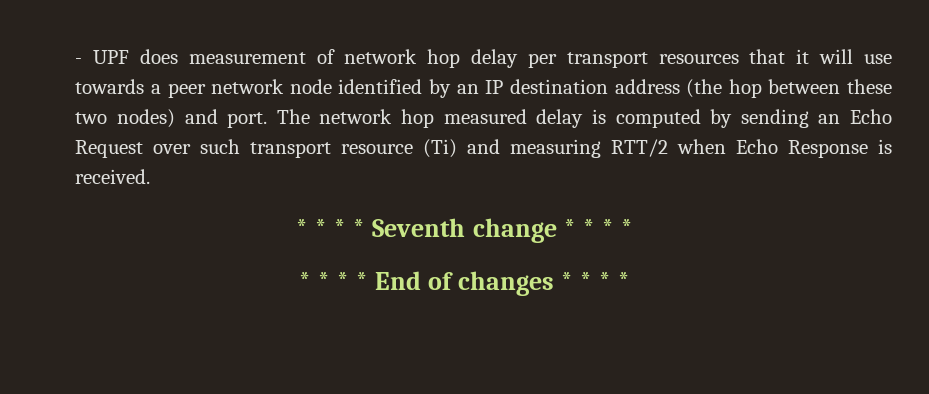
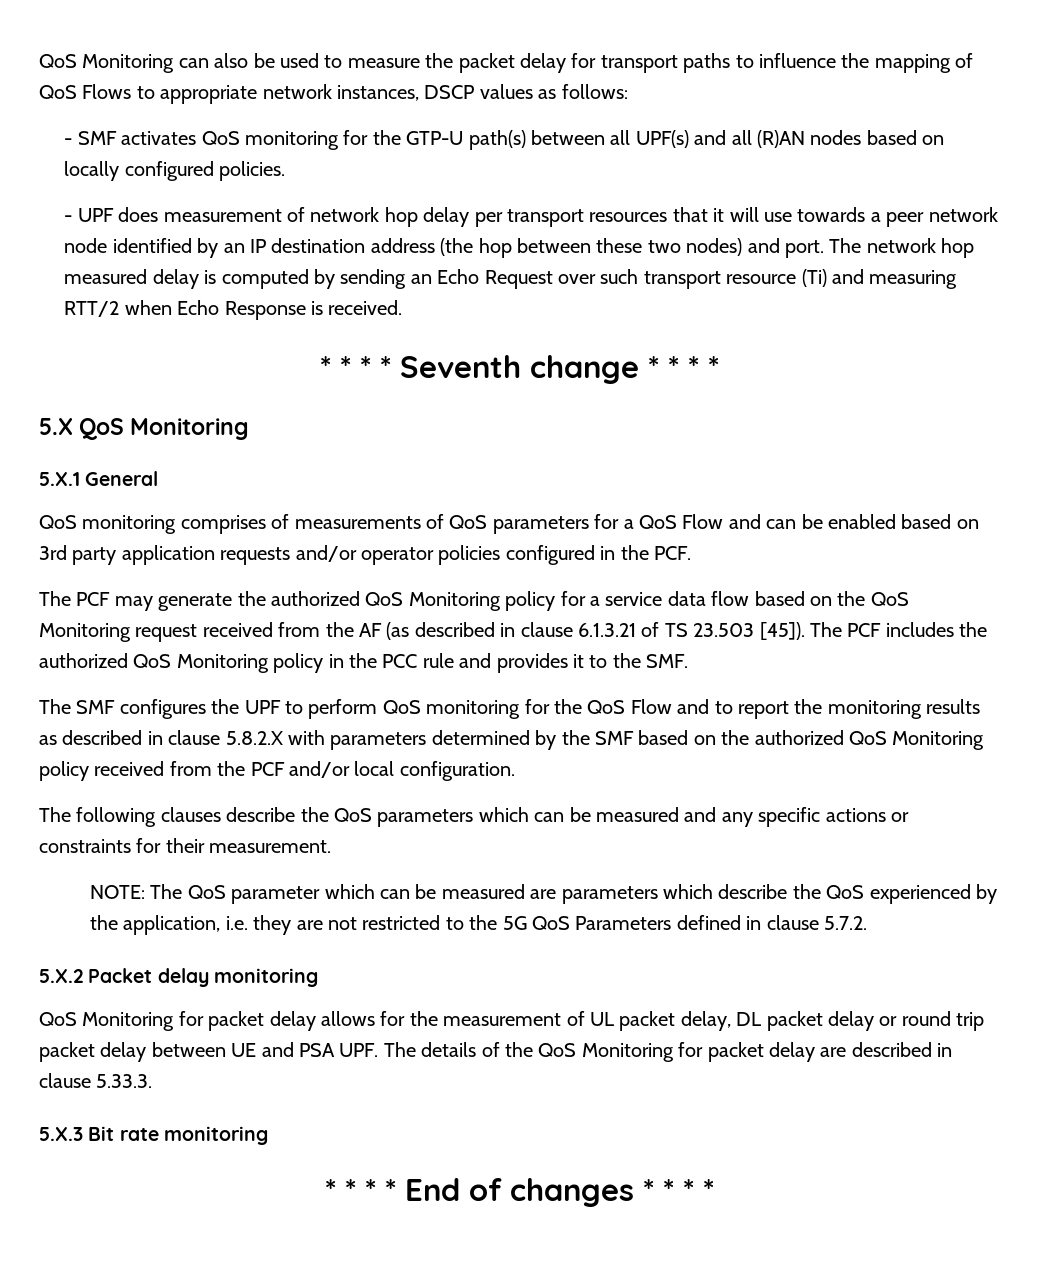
(75, 61) none -> [39,53,974,73] [39,84,628,104] [64,130,945,150] [64,161,286,181] QoS Monitoring can also be used to measure the packet delay for transport paths to influence the mapping of QoS Flows to appropriate network instances, DSCP values as follows: // - SMF activates QoS monitoring for the GTP-U path(s) between all UPF(s) and all (R)AN nodes based on locally configured policies. //
(633, 228) none -> [39,418,250,440] [39,471,159,486] [39,514,979,534] [39,545,691,565] [39,591,909,611] [39,622,988,642] [39,653,689,673] [39,699,981,719] [39,730,985,750] [39,761,515,781] [39,807,909,827] [39,838,332,853] [89,884,997,904] [89,915,867,935] [39,968,318,987] [39,1011,985,1031] [39,1042,953,1062] [39,1073,153,1088] [39,1126,268,1145] // 5.X QoS Monitoring // 5.X.1 General // QoS monitoring comprises of measurements of QoS parameters for a QoS Flow and can be enabled based on 3rd party application requests and/or operator policies configured in the PCF. // The PCF may generate the authorized QoS Monitoring policy for a service data flow based on the QoS Monitoring request received from the AF (as described in clause 6.1.3.21 of TS 23.503 [45]). The PCF includes the authorized QoS Monitoring policy in the PCC rule and provides it to the SMF. // The SMF configures the UPF to perform QoS monitoring for the QoS Flow and to report the monitoring results as described in clause 5.8.2.X with parameters determined by the SMF based on the authorized QoS Monitoring policy received from the PCF and/or local configuration. // The following clauses describe the QoS parameters which can be measured and any specific actions or constraints for their measurement. // NOTE: The QoS parameter which can be measured are parameters which describe the QoS experienced by the application, i.e. they are not restricted to the 5G QoS Parameters defined in clause 5.7.2. // 5.X.2 Packet delay monitoring // QoS Monitoring for packet delay allows for the measurement of UL packet delay, DL packet delay or round trip packet delay between UE and PSA UPF. The details of the QoS Monitoring for packet delay are described in clause 5.33.3. // 5.X.3 Bit rate monitoring

